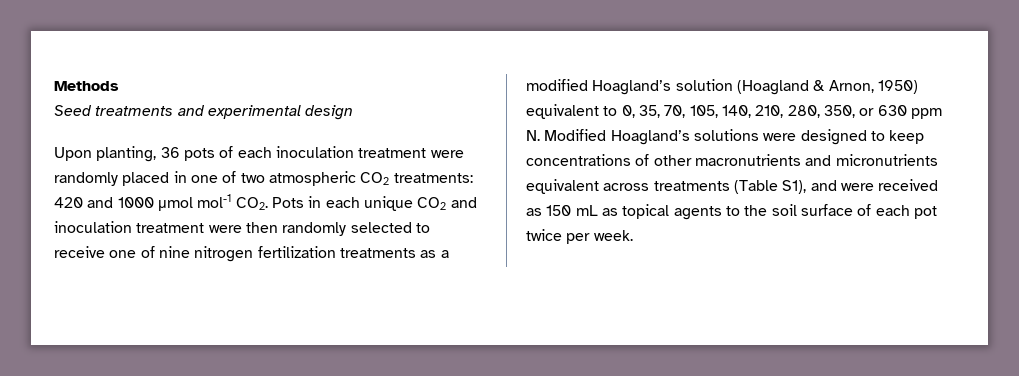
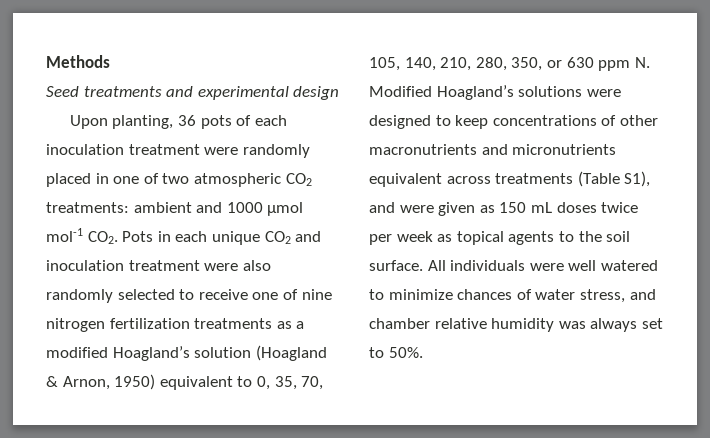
[54,197,83,208] 420 -> [133,202,192,213] ambient
[245,222,278,233] then -> [242,260,271,271] also
[878,179,939,191] received -> [438,202,476,216] given
(598, 210) none -> [556,202,639,213] [369,231,433,245] doses twice per week
[800,204,937,219] [526,229,633,244] surface of each pot twice per week. -> [369,260,658,271] [369,289,656,303] [369,318,663,332] [369,347,423,358] surface. All individuals were well watered to minimize chances of water stress, and chamber relative humidity was always set to 50%.

